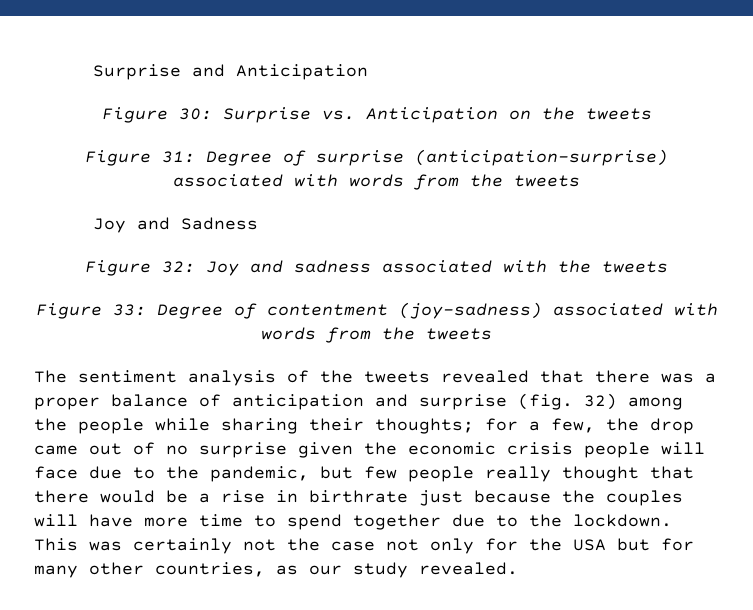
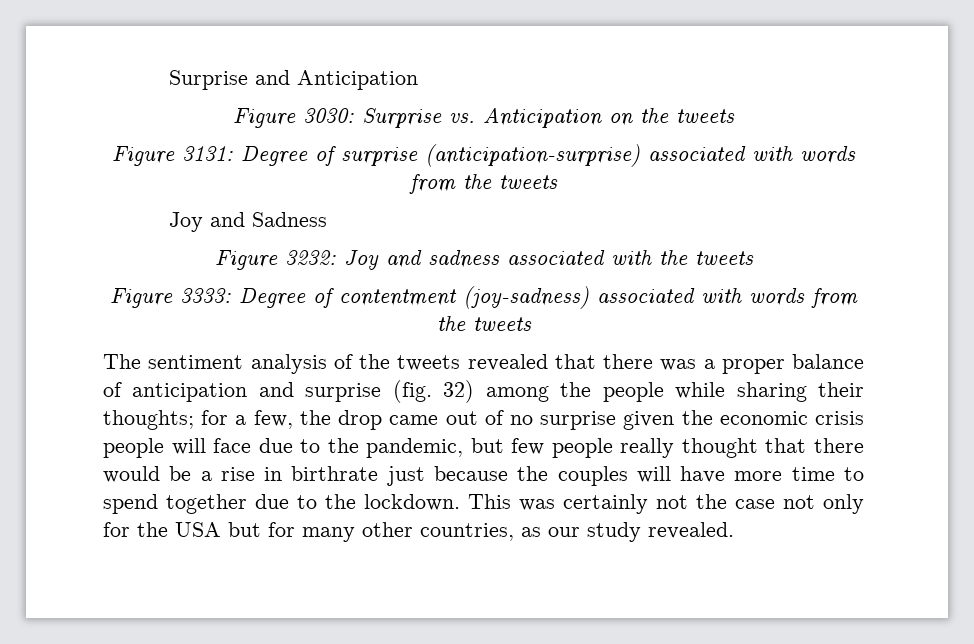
[178,108,212,120] 30: -> [303,108,354,123] 3030:
[162,151,195,163] 31: -> [182,146,233,161] 3131:
[162,261,195,273] 32: -> [284,250,336,265] 3232:
[112,304,146,316] 33: -> [180,288,231,303] 3333:

